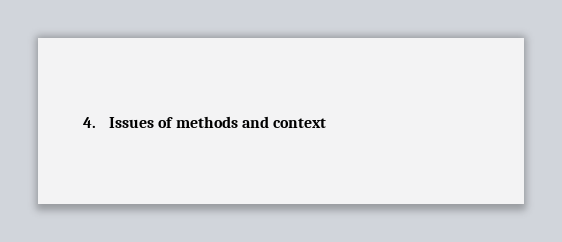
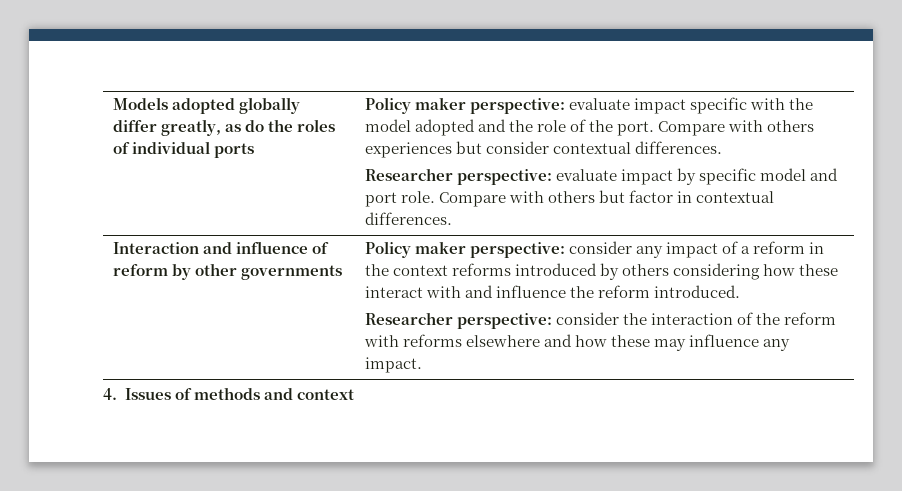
(83, 122) none -> [112,97,300,114] [112,119,335,136] [112,141,254,158] [364,97,813,114] [364,119,815,136] [364,141,722,158] [364,168,838,185] [364,190,775,207] [364,212,452,225] [112,241,329,254] [112,263,342,280] [364,241,825,258] [364,263,839,280] [364,285,740,298] [364,312,836,329] [363,334,791,351] [364,357,422,373] Models adopted globally differ greatly, as do the roles of individual ports | Policy maker perspective: evaluate impact specific with the model adopted and the role of the port. Compare with others experiences but consider contextual differences. // Researcher perspective: evaluate impact by specific model and port role. Compare with others but factor in contextual differences. // Interaction and influence of reform by other governments | Policy maker perspective: consider any impact of a reform in the context reforms introduced by others considering how these interact with and influence the reform introduced. // Researcher perspective: consider the interaction of the reform with reforms elsewhere and how these may influence any impact. //

